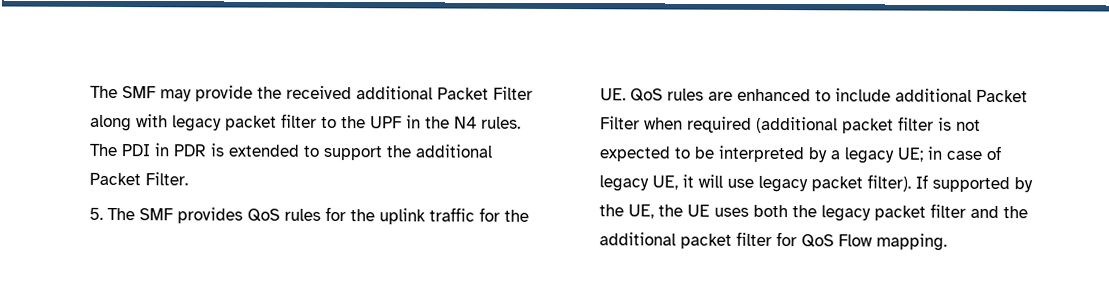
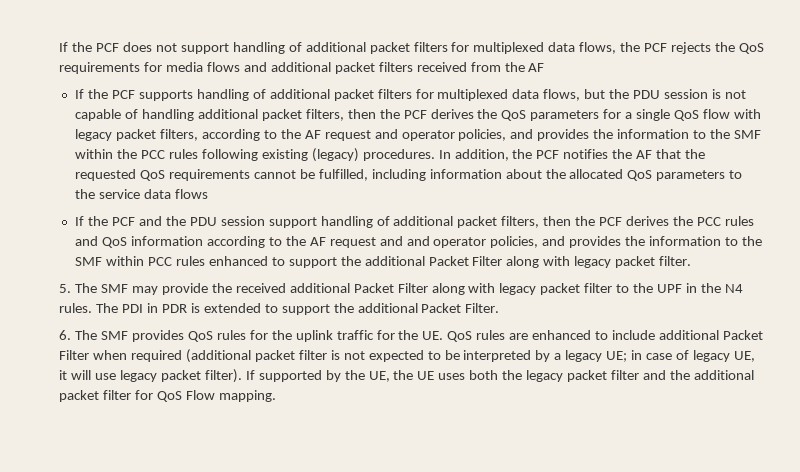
(89, 92) none -> [59,42,764,54] [59,62,545,74] [75,89,746,101] [75,109,761,121] [75,129,761,141] [75,148,705,162] [75,169,743,181] [75,189,209,199] [75,216,754,228] [75,236,762,248] [75,256,692,268] [59,284,72,293] If the PCF does not support handling of additional packet filters for multiplexed data flows, the PCF rejects the QoS requirements for media flows and additional packet filters received from the AF // If the PCF supports handling of additional packet filters for multiplexed data flows, but the PDU session is not capable of handling additional packet filters, then the PCF derives the QoS parameters for a single QoS flow with legacy packet filters, according to the AF request and operator policies, and provides the information to the SMF within the PCC rules following existing (legacy) procedures. In addition, the PCF notifies the AF that the requested QoS requirements cannot be fulfilled, including information about the allocated QoS parameters to the service data flows // If the PCF and the PDU session support handling of additional packet filters, then the PCF derives the PCC rules and QoS information according to the AF request and and operator policies, and provides the information to the SMF within PCC rules enhanced to support the additional Packet Filter along with legacy packet filter. // 5.
[88,207,103,220] 5. -> [59,330,72,340] 6.

